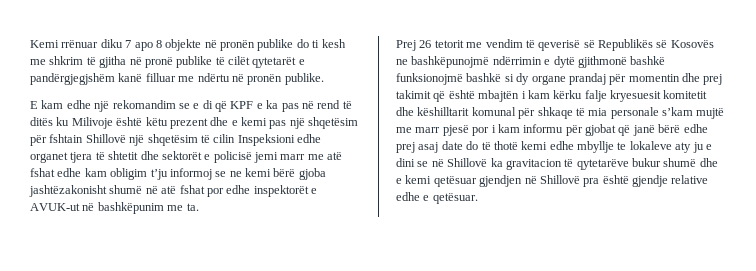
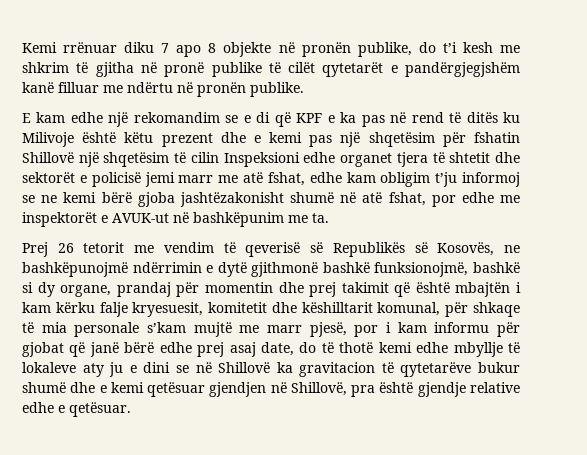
[257,39,320,51] publike do ti -> [357,42,457,57] publike, do t’i
[49,134,84,143] fshtain -> [474,132,520,143] fshatin
[30,168,55,177] fshat -> [267,172,305,186] fshat,
[179,185,205,194] fshat -> [388,192,426,206] fshat,
(251, 189) none -> [500,195,521,203] me
[670,40,714,48] Kosovës -> [437,242,495,256] Kosovës,
[396,73,463,85] funksionojmë -> [374,262,469,277] funksionojmë,
[531,75,566,85] organe -> [60,285,112,297] organe,
[610,90,661,102] kryesuesit -> [132,302,204,317] kryesuesit,
[471,107,516,116] komunal -> [377,302,441,316] komunal,
[442,125,469,136] pjesë -> [309,322,347,337] pjesë,
[441,141,463,150] date -> [260,342,294,356] date,
[617,142,627,150] te -> [508,342,520,353] të
[539,175,580,184] Shillovë -> [290,382,347,396] Shillovë,

